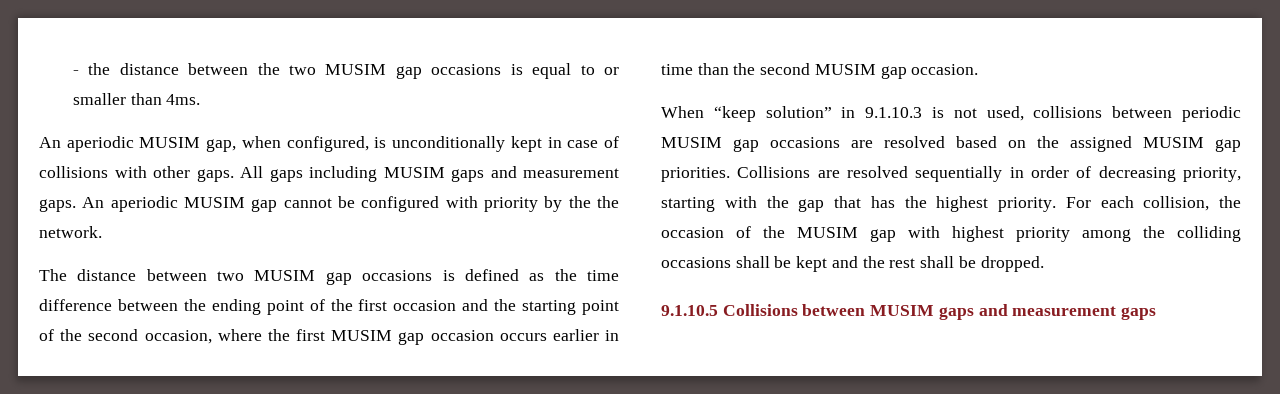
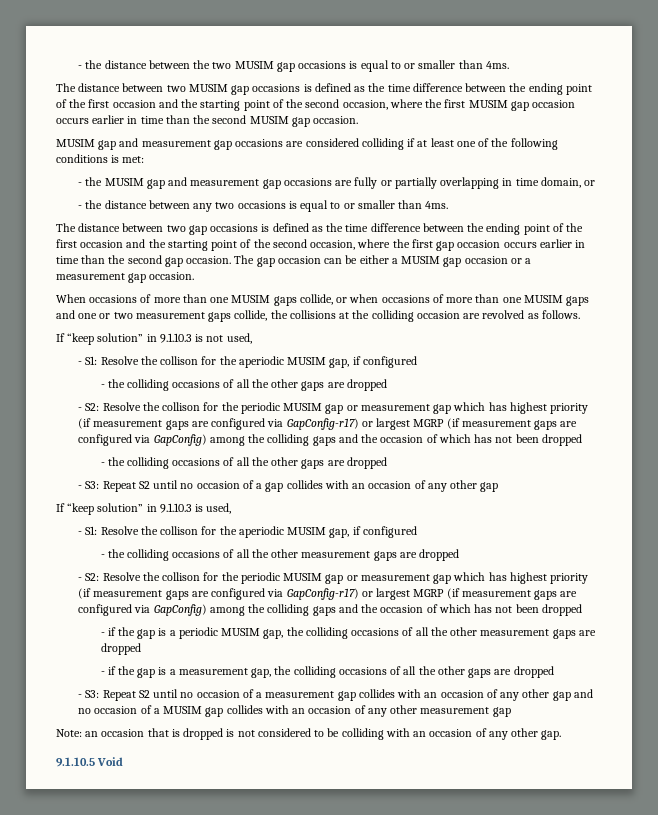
[39,136,620,152] [39,166,619,182] [39,196,619,212] [39,226,102,238] // An aperiodic MUSIM gap, when configured, is unconditionally kept in case of collisions with other gaps. All gaps including MUSIM gaps and measurement gaps. An aperiodic MUSIM gap cannot be configured with priority by the the network. -> (509, 65) none
[661,106,704,118] When -> [56,138,558,150] [56,154,145,163] [78,177,596,189] [78,200,449,212] [56,223,584,235] [56,239,586,251] [56,255,532,267] [56,272,195,283] [56,294,590,306] [56,310,580,322] [56,333,65,342] MUSIM gap and measurement gap occasions are considered colliding if at least one of the following conditions is met: // - the MUSIM gap and measurement gap occasions are fully or partially overlapping in time domain, or // - the distance between any two occasions is equal to or smaller than 4ms. // The distance between two gap occasions is defined as the time difference between the ending point of the first occasion and the starting point of the second occasion, where the first gap occasion occurs earlier in time than the second gap occasion. The gap occasion can be either a MUSIM gap occasion or a measurement gap occasion. // When occasions of more than one MUSIM gaps collide, or when occasions of more than one MUSIM gaps and one or two measurement gaps collide, the collisions at the colliding occasion are revolved as follows. // If
[1033,106,1241,122] [661,136,1241,152] [661,166,1241,182] [661,196,1241,212] [661,226,1241,242] [661,256,1044,272] [661,304,1157,320] collisions between periodic MUSIM gap occasions are resolved based on the assigned MUSIM gap priorities. Collisions are resolved sequentially in order of decreasing priority, starting with the gap that has the highest priority. For each collision, the occasion of the MUSIM gap with highest priority among the colliding occasions shall be kept and the rest shall be dropped. // 9.1.10.5 Collisions between MUSIM gaps and measurement gaps -> [78,356,417,368] [100,379,387,391] [78,402,589,414] [78,418,578,430] [78,434,582,446] [100,457,387,469] [78,480,499,492] [56,503,232,515] [78,526,417,538] [100,549,460,561] [78,572,589,584] [78,588,578,600] [78,604,582,616] [100,627,596,639] [100,643,141,655] [100,666,554,678] [78,689,593,701] [78,705,511,717] [56,728,562,740] [56,757,124,767] // - S1: Resolve the collison for the aperiodic MUSIM gap, if configured // - the colliding occasions of all the other gaps are dropped // - S2: Resolve the collison for the periodic MUSIM gap or measurement gap which has highest priority (if measurement gaps are configured via GapConfig-r17) or largest MGRP (if measurement gaps are configured via GapConfig) among the colliding gaps and the occasion of which has not been dropped // - the colliding occasions of all the other gaps are dropped // - S3: Repeat S2 until no occasion of a gap collides with an occasion of any other gap // If “keep solution” in 9.1.10.3 is used, // - S1: Resolve the collison for the aperiodic MUSIM gap, if configured // - the colliding occasions of all the other measurement gaps are dropped // - S2: Resolve the collison for the periodic MUSIM gap or measurement gap which has highest priority (if measurement gaps are configured via GapConfig-r17) or largest MGRP (if measurement gaps are configured via GapConfig) among the colliding gaps and the occasion of which has not been dropped // - if the gap is a periodic MUSIM gap, the colliding occasions of all the other measurement gaps are dropped // - if the gap is a measurement gap, the colliding occasions of all the other gaps are dropped // - S3: Repeat S2 until no occasion of a measurement gap collides with an occasion of any other gap and no occasion of a MUSIM gap collides with an occasion of any other measurement gap // Note: an occasion that is dropped is not considered to be colliding with an occasion of any other gap. // 9.1.10.5 Void

